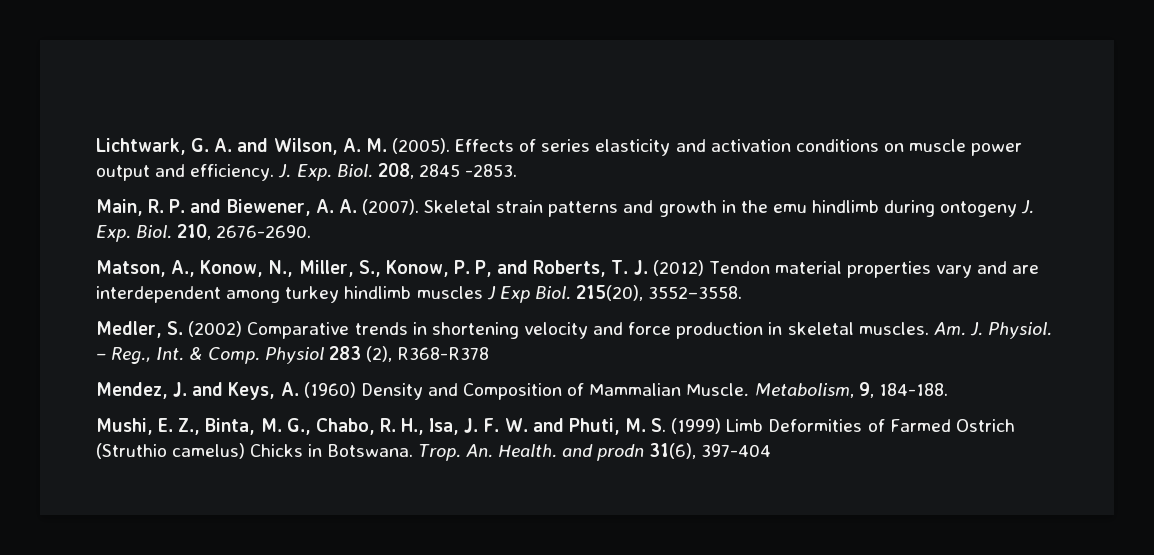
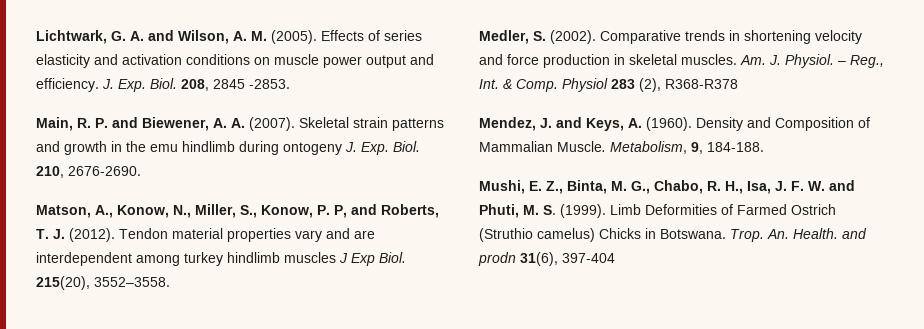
[652,260,704,276] (2012) -> [69,228,115,242] (2012).
[188,321,243,337] (2002) -> [550,30,596,44] (2002).
[303,382,356,398] (1960) -> [646,117,692,131] (1960).
[671,418,722,434] (1999) -> [560,204,606,218] (1999).

